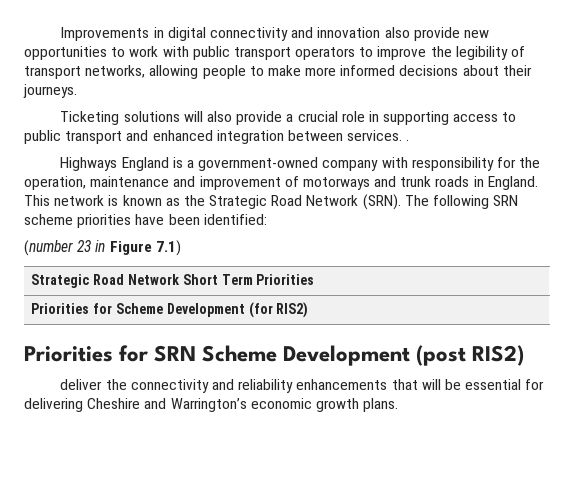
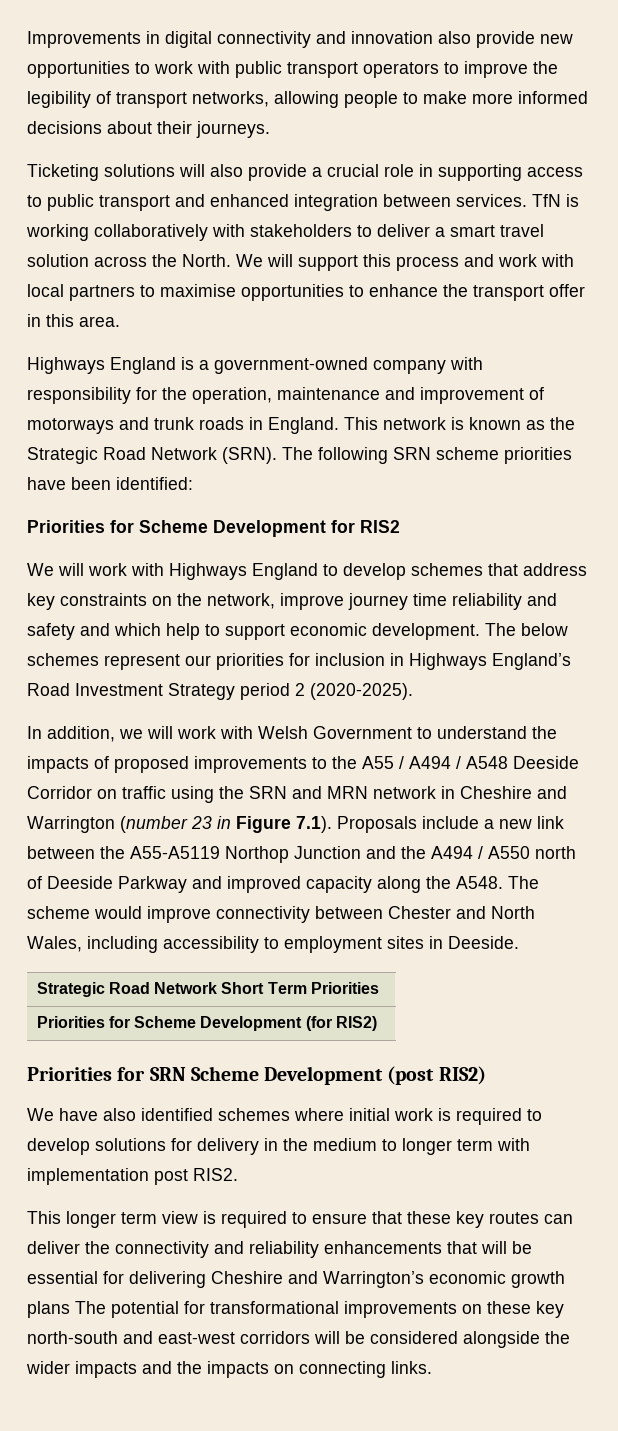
[406,139,410,141] . -> [532,194,579,207] [26,224,544,241] [27,254,574,271] [27,284,585,301] [27,314,120,327] TfN is working collaboratively with stakeholders to deliver a smart travel solution across the North. We will support this process and work with local partners to maximise opportunities to enhance the transport offer in this area.
[24,240,181,256] (number 23 in Figure 7.1) -> [27,520,400,537] [27,563,587,580] [27,593,557,610] [27,623,568,640] [27,653,571,670] [27,683,413,700] [27,726,557,742] [27,756,579,773] [27,786,567,803] [27,816,564,833] [27,846,576,863] [27,876,539,893] [27,906,535,923] [27,936,519,953] Priorities for Scheme Development for RIS2 // We will work with Highways England to develop schemes that address key constraints on the network, improve journey time reliability and safety and which help to support economic development. The below schemes represent our priorities for inclusion in Highways England’s Road Investment Strategy period 2 (2020-2025). // In addition, we will work with Welsh Government to understand the impacts of proposed improvements to the A55 / A494 / A548 Deeside Corridor on traffic using the SRN and MRN network in Cheshire and Warrington (number 23 in Figure 7.1). Proposals include a new link between the A55-A5119 Northop Junction and the A494 / A550 north of Deeside Parkway and improved capacity along the A548. The scheme would improve connectivity between Chester and North Wales, including accessibility to employment sites in Deeside.
(525, 355) none -> [27,1108,542,1125] [27,1138,530,1155] [27,1168,238,1185] [27,1211,573,1228] We have also identified schemes where initial work is required to develop solutions for delivery in the medium to longer term with implementation post RIS2. // This longer term view is required to ensure that these key routes can
[363,398,399,412] plans. -> [27,1301,564,1318] [27,1331,570,1348] [26,1361,432,1378] plans The potential for transformational improvements on these key north-south and east-west corridors will be considered alongside the wider impacts and the impacts on connecting links.

